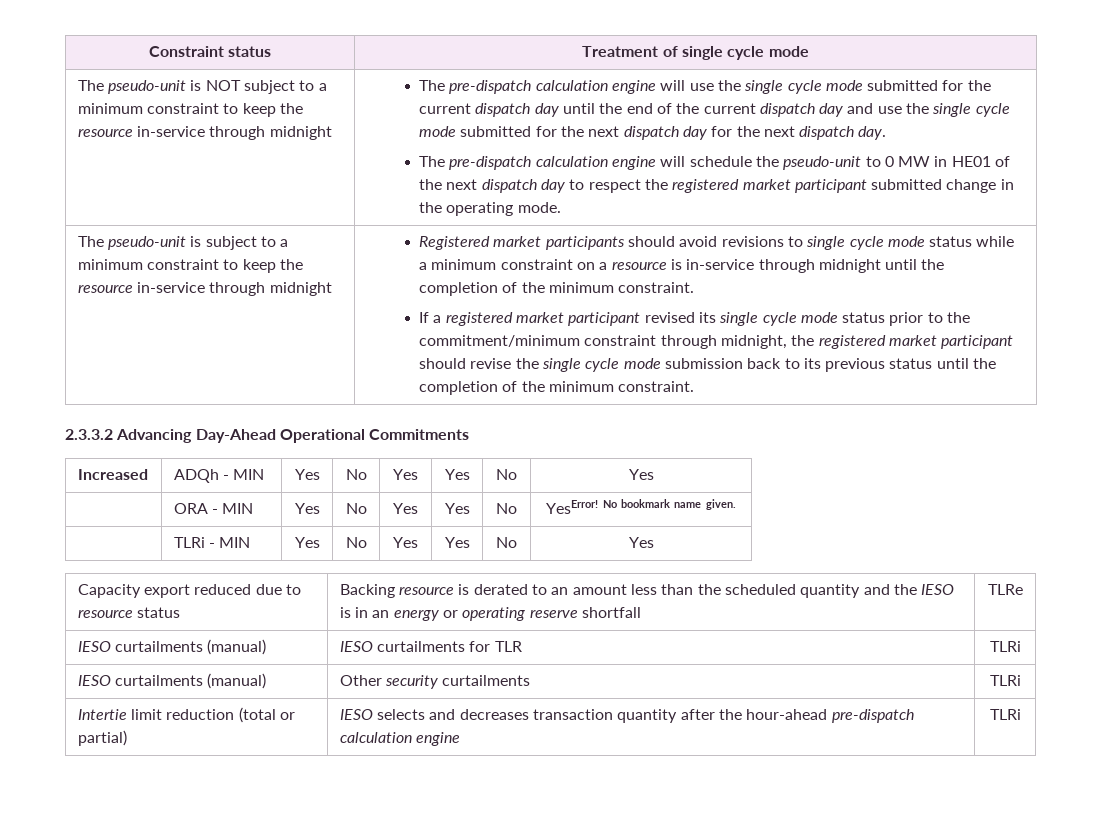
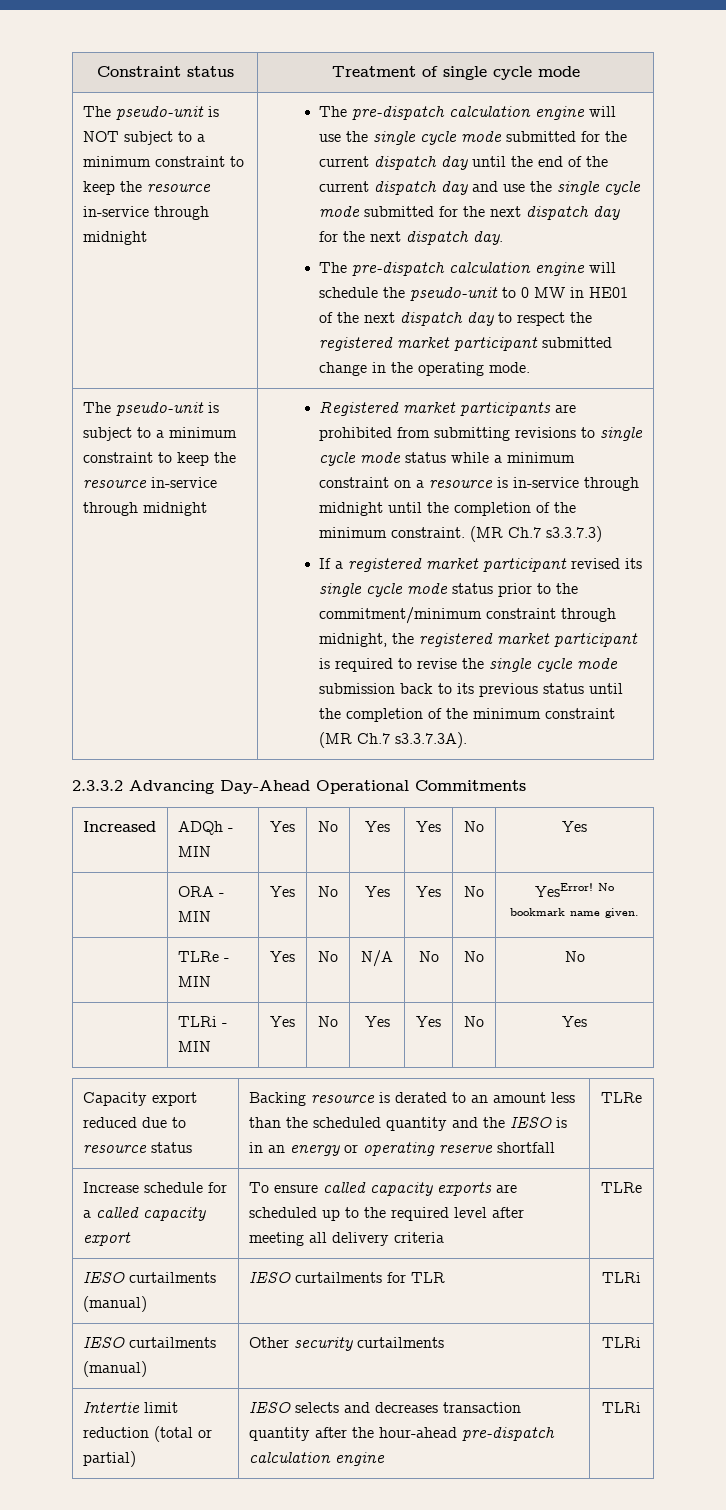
[627,236,718,247] should avoid -> [555,404,577,413] [319,427,511,441] are prohibited from submitting
(695, 287) none -> [470,526,603,542] (MR Ch.7 s3.3.7.3)
[418,358,466,369] should -> [319,658,413,672] is required to
[618,381,695,392] constraint. -> [545,708,616,719] [319,732,468,748] constraint (MR Ch.7 s3.3.7.3A).
(736, 504) none -> [177,951,229,962] [177,976,211,987] [270,951,295,962] [318,951,338,962] [360,950,393,967] [418,951,439,962] [464,951,484,962] [564,951,585,962] // | TLRe - MIN | Yes | No | N/A | No | No | No
(1023, 589) none -> [82,1182,227,1193] [82,1207,206,1221] [82,1232,131,1246] [248,1182,517,1196] [248,1207,524,1221] [248,1232,444,1246] [601,1182,642,1193] // Increase schedule for a called capacity export | To ensure called capacity exports are scheduled up to the required level after meeting all delivery criteria | TLRe

